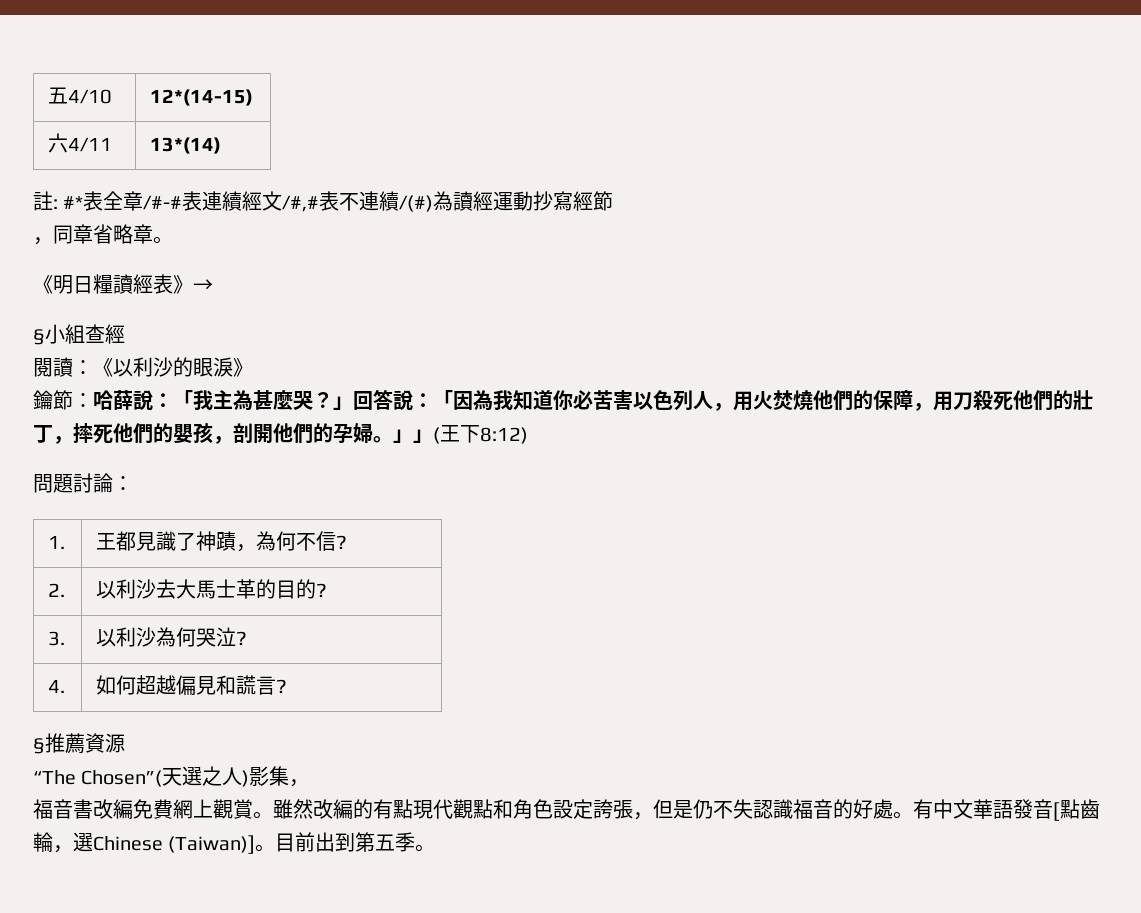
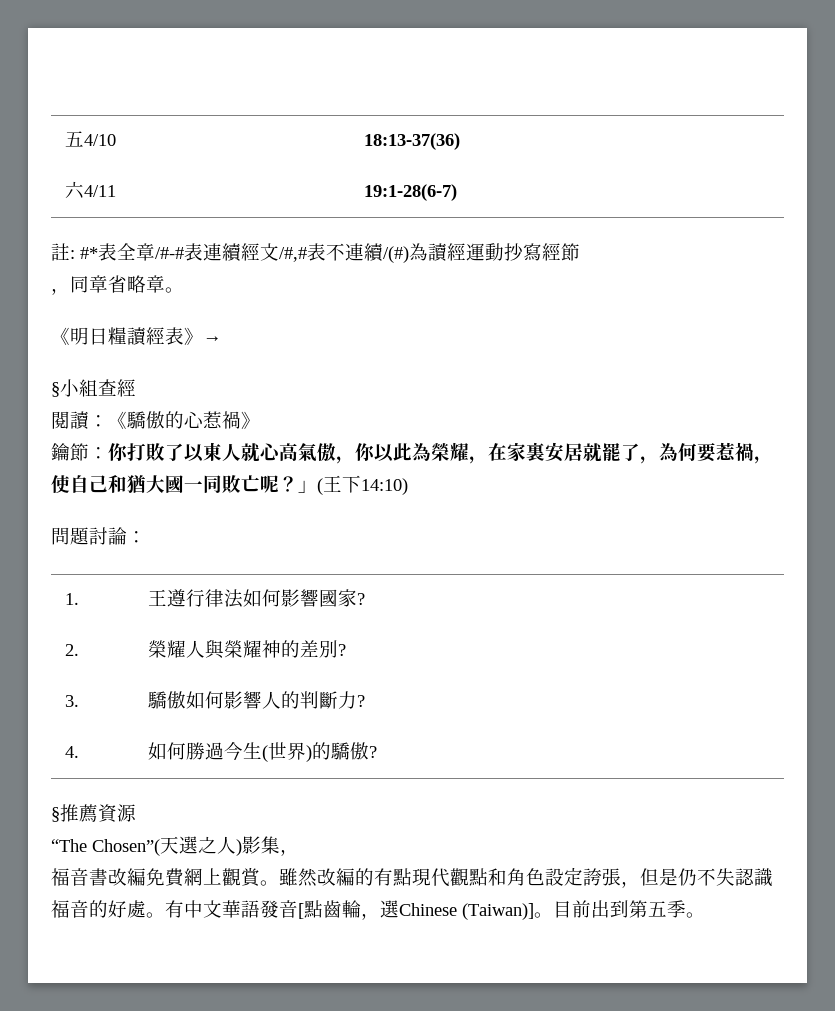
[150,89,254,106] 12*(14-15) -> [364,133,461,150] 18:13-37(36)
[150,137,222,154] 13*(14) -> [364,184,458,201] 19:1-28(6-7)
[113,357,233,377] 以利沙的眼淚 -> [126,411,241,429] 驕傲的心惹禍
[93,389,1093,411] [33,423,413,444] 哈薛說：「我主為甚麼哭？」回答說：「因為我知道你必苦害以色列人，用火焚燒他們的保障，用刀殺死他們的壯丁，摔死他們的嬰孩，剖開他們的孕婦。」 -> [108,442,773,464] [51,475,298,493] 你打敗了以東人就心高氣傲，你以此為榮耀，在家裏安居就罷了，為何要惹禍，使自己和猶大國一同敗亡呢？
[480,427,528,444] 8:12) -> [361,478,408,495] 14:10)
[116,531,348,552] [48,583,66,597] [96,579,328,599] [48,631,66,646] [96,627,248,647] [48,680,66,693] [96,675,277,696] 都見識了神蹟，為何不信? // 2. | 以利沙去大馬士革的目的? // 3. | 以利沙為何哭泣? // 4. | 如何超越偏見和謊言 -> [167,589,366,608] [65,644,80,656] [148,639,347,659] [65,695,80,707] [147,691,366,709] [65,746,80,758] [148,742,370,762] 遵行律法如何影響國家? // 2. | 榮耀人與榮耀神的差別? // 3. | 驕傲如何影響人的判斷力? // 4. | 如何勝過今生(世界)的驕傲

